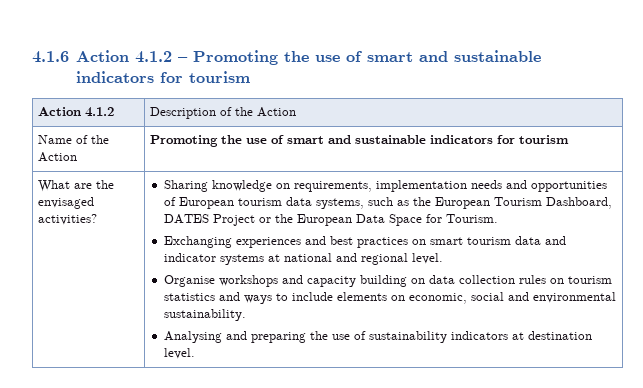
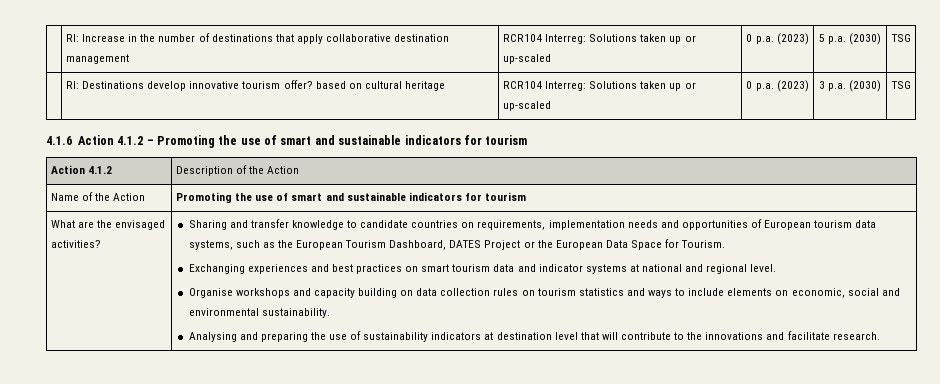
(32, 57) none -> [65,33,450,44] [65,54,129,64] [502,34,696,44] [502,54,551,64] [746,33,809,45] [818,33,882,45] [890,34,911,42] [65,80,445,91] [502,81,696,91] [502,101,551,111] [746,80,809,92] [818,80,882,92] [890,81,911,89] | RI: Increase in the number of destinations that apply collaborative destination management | RCR104 Interreg: Solutions taken up or up-scaled | 0 p.a. (2023) | 5 p.a. (2030) | TSG // | RI: Destinations develop innovative tourism offer? based on cultural heritage | RCR104 Interreg: Solutions taken up or up-scaled | 0 p.a. (2023) | 3 p.a. (2030) | TSG //
[212,180,273,192] knowledge -> [229,219,459,230] and transfer knowledge to candidate countries
[164,348,196,359] level. -> [554,331,880,340] level that will contribute to the innovations and facilitate research.

